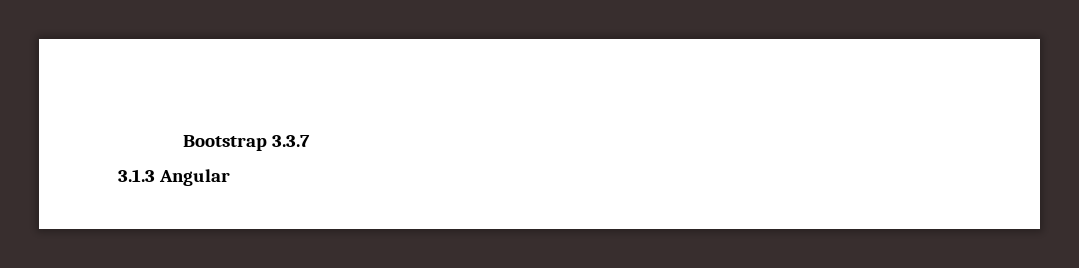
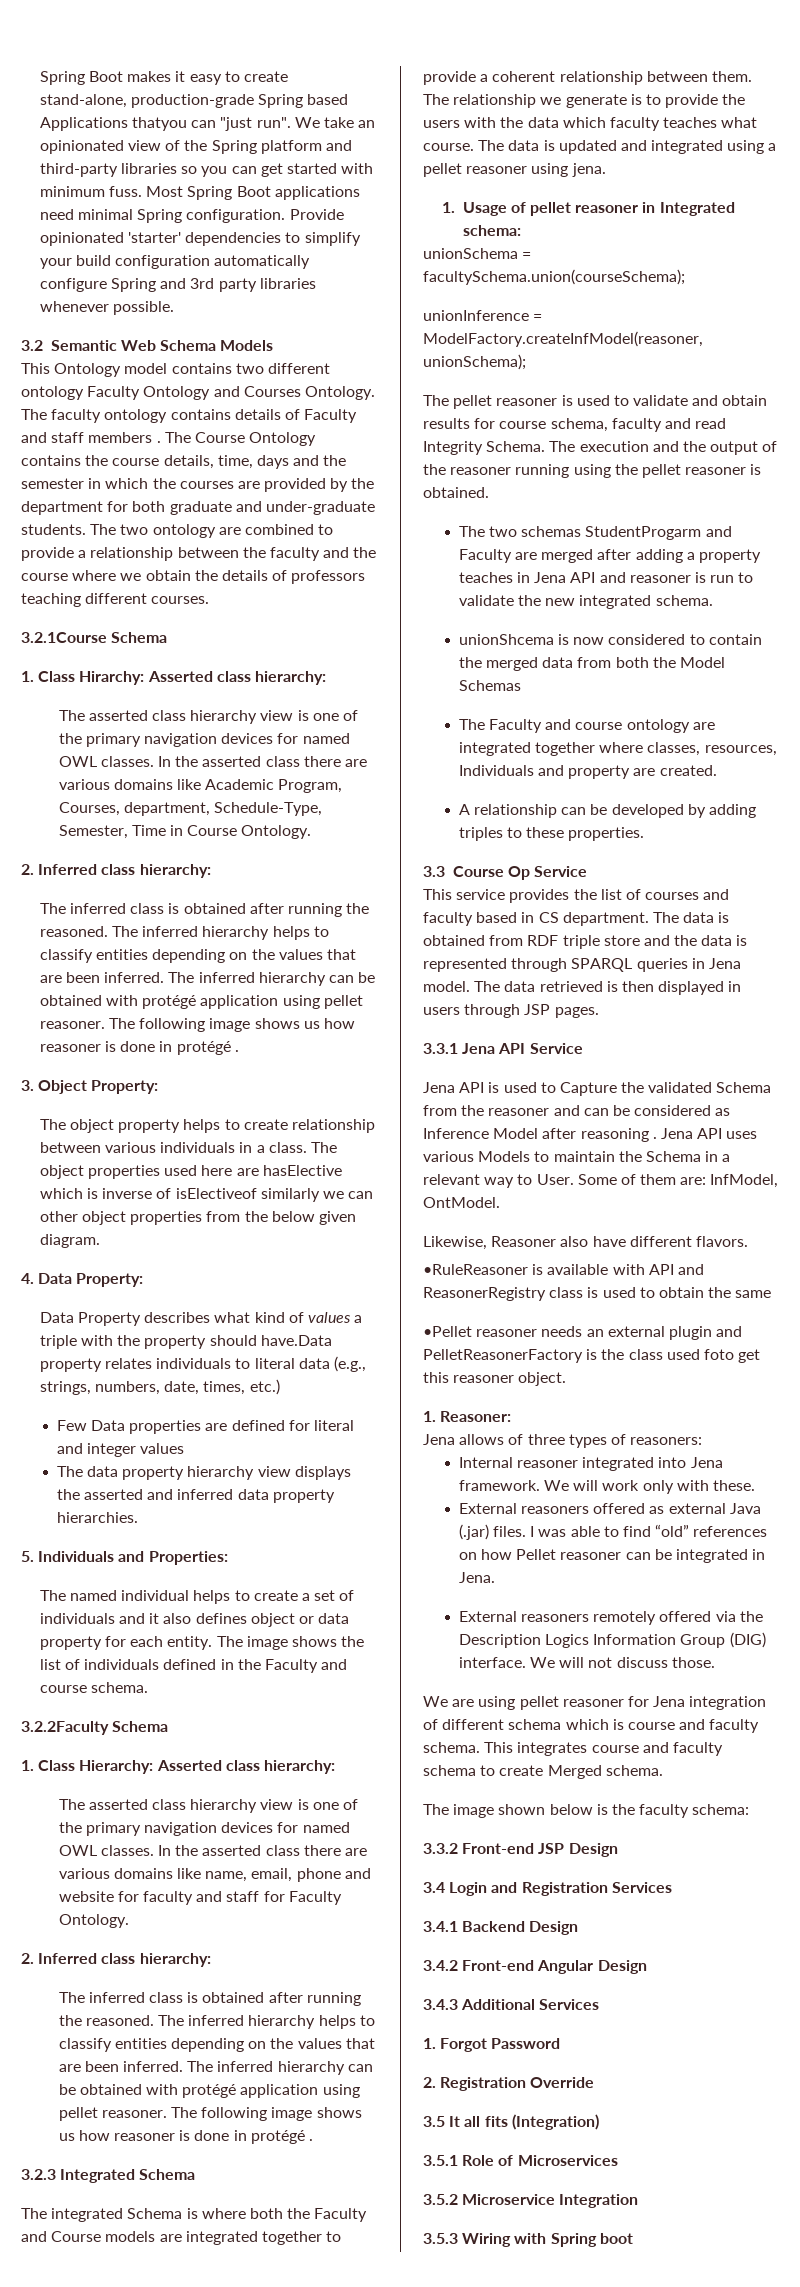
[183,135,311,151] [118,169,231,186] Bootstrap 3.3.7 // 3.1.3 Angular -> [39,71,288,85] [39,94,349,108] [39,117,376,131] [39,140,352,154] [39,163,374,177] [39,186,360,200] [39,209,344,223] [39,232,361,246] [39,255,311,269] [39,278,316,292] [39,301,175,315] [21,340,274,351] [21,363,330,377] [21,386,375,400] [21,409,358,423] [21,432,317,446] [21,455,347,469] [21,478,375,492] [21,501,375,515] [21,524,334,538] [21,547,377,561] [21,570,366,584] [21,593,210,607] [21,632,168,643] [21,671,326,685] [58,710,359,724] [58,733,350,747] [58,756,368,767] [58,779,343,793] [58,802,323,816] [58,825,312,839] [21,864,211,878] [39,903,370,917] [39,926,329,940] [39,949,356,963] [39,972,376,986] [39,995,363,1009] [39,1018,355,1032] [39,1041,239,1055] [21,1080,159,1094] [39,1119,375,1133] [39,1142,337,1153] [39,1165,342,1179] [39,1188,374,1202] [39,1211,356,1225] [39,1234,100,1248] [21,1273,144,1287] [39,1312,363,1326] [39,1335,332,1349] [39,1356,366,1372] [39,1379,280,1395] [56,1420,355,1434] [56,1443,185,1457] [56,1466,351,1480] [56,1489,335,1503] [56,1512,138,1523] [21,1551,228,1565] [39,1590,355,1604] [39,1613,350,1627] [39,1636,365,1650] [39,1659,348,1673] [39,1682,149,1693] [21,1721,169,1735] [21,1760,335,1774] [58,1799,359,1813] [58,1822,350,1836] [58,1845,368,1856] [58,1868,371,1882] [58,1891,342,1905] [58,1914,129,1928] [21,1953,211,1967] [58,1992,361,2006] [58,2015,375,2029] [58,2038,375,2052] [58,2061,373,2075] [58,2084,360,2098] [58,2107,362,2121] [58,2130,314,2144] [21,2169,196,2183] [21,2208,368,2222] [21,2231,342,2245] [423,71,752,85] [423,94,746,108] [423,117,758,131] [423,140,777,154] [423,163,606,177] [441,202,735,216] [462,225,521,236] [423,248,532,259] [423,269,685,285] [423,310,543,321] [423,331,703,347] [423,354,526,370] [423,395,768,409] [423,418,727,432] [423,441,778,455] [423,464,762,478] [423,487,489,498] [458,526,732,540] [458,549,762,563] [458,572,754,583] [458,595,713,609] [458,634,762,645] [458,657,726,671] [458,680,521,691] [458,719,715,733] [458,742,777,756] [458,765,717,779] [458,804,757,818] [458,827,645,841] [423,866,588,880] [423,889,730,903] [423,912,730,926] [423,935,748,949] [423,958,741,972] [423,981,742,995] [423,1004,599,1018] [423,1043,583,1054] [423,1082,772,1096] [423,1105,731,1116] [423,1128,758,1142] [423,1151,731,1162] [423,1174,779,1188] [423,1197,500,1208] [423,1236,748,1250] [423,1264,704,1275] [423,1287,772,1301] [423,1326,743,1340] [423,1349,761,1363] [423,1372,567,1386] [423,1411,512,1422] [423,1434,703,1448] [458,1457,723,1471] [458,1480,756,1494] [458,1503,761,1514] [458,1524,768,1540] [458,1549,766,1563] [458,1572,495,1583] [458,1611,763,1625] [458,1632,766,1648] [458,1657,715,1668] [423,1696,767,1710] [423,1719,760,1733] [423,1742,723,1756] [423,1765,663,1779] [423,1804,750,1818] [423,1843,618,1857] [423,1882,672,1896] [423,1921,579,1935] [423,1960,647,1974] [423,1999,600,2010] [423,2038,561,2052] [423,2077,595,2091] [423,2114,599,2130] [423,2155,618,2166] [423,2194,639,2208] [423,2233,633,2247] Spring Boot makes it easy to create stand-alone, production-grade Spring based Applications thatyou can "just run". We take an opinionated view of the Spring platform and third-party libraries so you can get started with minimum fuss. Most Spring Boot applications need minimal Spring configuration. Provide opinionated 'starter' dependencies to simplify your build configuration automatically configure Spring and 3rd party libraries whenever possible. // 3.2 Semantic Web Schema Models // This Ontology model contains two different ontology Faculty Ontology and Courses Ontology. The faculty ontology contains details of Faculty and staff members . The Course Ontology contains the course details, time, days and the semester in which the courses are provided by the department for both graduate and under-graduate students. The two ontology are combined to provide a relationship between the faculty and the course where we obtain the details of professors teaching different courses. // 3.2.1Course Schema // 1. Class Hirarchy: Asserted class hierarchy: // The asserted class hierarchy view is one of the primary navigation devices for named OWL classes. In the asserted class there are various domains like Academic Program, Courses, department, Schedule-Type, Semester, Time in Course Ontology. // 2. Inferred class hierarchy: // The inferred class is obtained after running the reasoned. The inferred hierarchy helps to classify entities depending on the values that are been inferred. The inferred hierarchy can be obtained with protégé application using pellet reasoner. The following image shows us how reasoner is done in protégé . // 3. Object Property: // The object property helps to create relationship between various individuals in a class. The object properties used here are hasElective which is inverse of isElectiveof similarly we can other object properties from the below given diagram. // 4. Data Property: // Data Property describes what kind of values a triple with the property should have.Data property relates individuals to literal data (e.g., strings, numbers, date, times, etc.) // Few Data properties are defined for literal and integer values // The data property hierarchy view displays the asserted and inferred data property hierarchies. // 5. Individuals and Properties: // The named individual helps to create a set of individuals and it also defines object or data property for each entity. The image shows the list of individuals defined in the Faculty and course schema. // 3.2.2Faculty Schema // 1. Class Hierarchy: Asserted class hierarchy: // The asserted class hierarchy view is one of the primary navigation devices for named OWL classes. In the asserted class there are various domains like name, email, phone and website for faculty and staff for Faculty Ontology. // 2. Inferred class hierarchy: // The inferred class is obtained after running the reasoned. The inferred hierarchy helps to classify entities depending on the values that are been inferred. The inferred hierarchy can be obtained with protégé application using pellet reasoner. The following image shows us how reasoner is done in protégé . // 3.2.3 Integrated Schema // The integrated Schema is where both the Faculty and Course models are integrated together to provide a coherent relationship between them. The relationship we generate is to provide the users with the data which faculty teaches what course. The data is updated and integrated using a pellet reasoner using jena. // 1. Usage of pellet reasoner in Integrated schema: // unionSchema = facultySchema.union(courseSchema); // unionInference = ModelFactory.createInfModel(reasoner, unionSchema); // The pellet reasoner is used to validate and obtain results for course schema, faculty and read Integrity Schema. The execution and the output of the reasoner running using the pellet reasoner is obtained. // The two schemas StudentProgarm and Faculty are merged after adding a property teaches in Jena API and reasoner is run to validate the new integrated schema. // unionShcema is now considered to contain the merged data from both the Model Schemas // The Faculty and course ontology are integrated together where classes, resources, Individuals and property are created. // A relationship can be developed by adding triples to these properties. // 3.3 Course Op Service // This service provides the list of courses and faculty based in CS department. The data is obtained from RDF triple store and the data is represented through SPARQL queries in Jena model. The data retrieved is then displayed in users through JSP pages. // 3.3.1 Jena API Service // Jena API is used to Capture the validated Schema from the reasoner and can be considered as Inference Model after reasoning . Jena API uses various Models to maintain the Schema in a relevant way to User. Some of them are: InfModel, OntModel. // Likewise, Reasoner also have different flavors. // •RuleReasoner is available with API and ReasonerRegistry class is used to obtain the same // •Pellet reasoner needs an external plugin and PelletReasonerFactory is the class used foto get this reasoner object. // 1. Reasoner: // Jena allows of three types of reasoners: // Internal reasoner integrated into Jena framework. We will work only with these. // External reasoners offered as external Java (.jar) files. I was able to find “old” references on how Pellet reasoner can be integrated in Jena. // External reasoners remotely offered via the Description Logics Information Group (DIG) interface. We will not discuss those. // We are using pellet reasoner for Jena integration of different schema which is course and faculty schema. This integrates course and faculty schema to create Merged schema. // The image shown below is the faculty schema: // 3.3.2 Front-end JSP Design // 3.4 Login and Registration Services // 3.4.1 Backend Design // 3.4.2 Front-end Angular Design // 3.4.3 Additional Services // 1. Forgot Password // 2. Registration Override // 3.5 It all fits (Integration) // 3.5.1 Role of Microservices // 3.5.2 Microservice Integration // 3.5.3 Wiring with Spring boot

